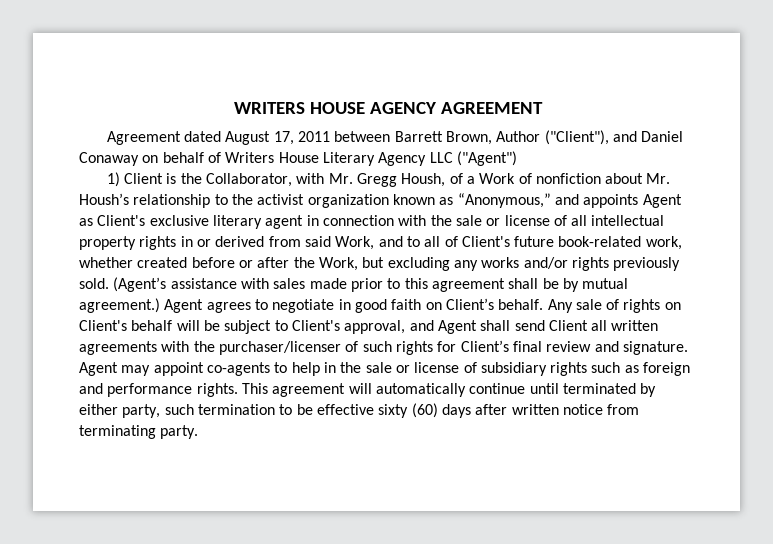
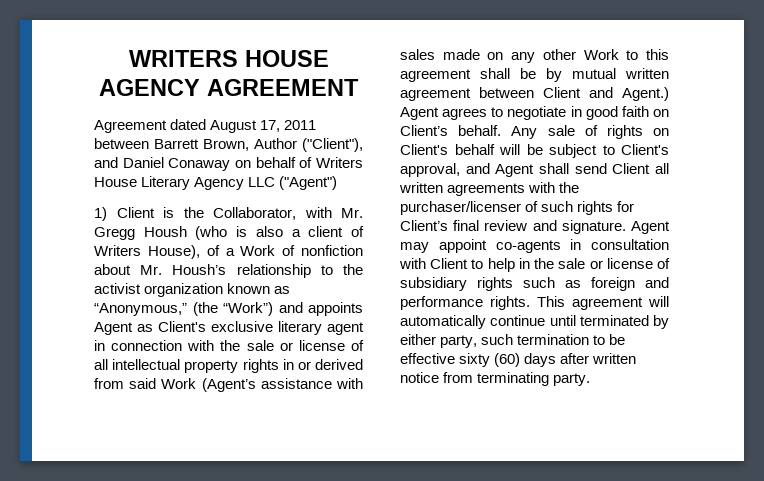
[401,173,446,187] Housh, -> [143,226,365,240] [94,245,200,259] Housh (who is also a client of Writers House),
(551, 200) none -> [192,302,273,316] (the “Work”)
[335,236,682,250] [79,257,681,271] [79,278,109,289] Work, and to all of Client's future book-related work, whether created before or after the Work, but excluding any works and/or rights previously sold. -> [161,378,197,389] Work
[350,278,383,292] prior -> [487,49,619,63] on any other Work
[79,298,160,313] agreement.) -> [625,68,669,79] [400,87,669,101] written agreement between Client and Agent.)
(270, 369) none -> [570,239,669,250] [399,258,469,269] in consultation with Client

